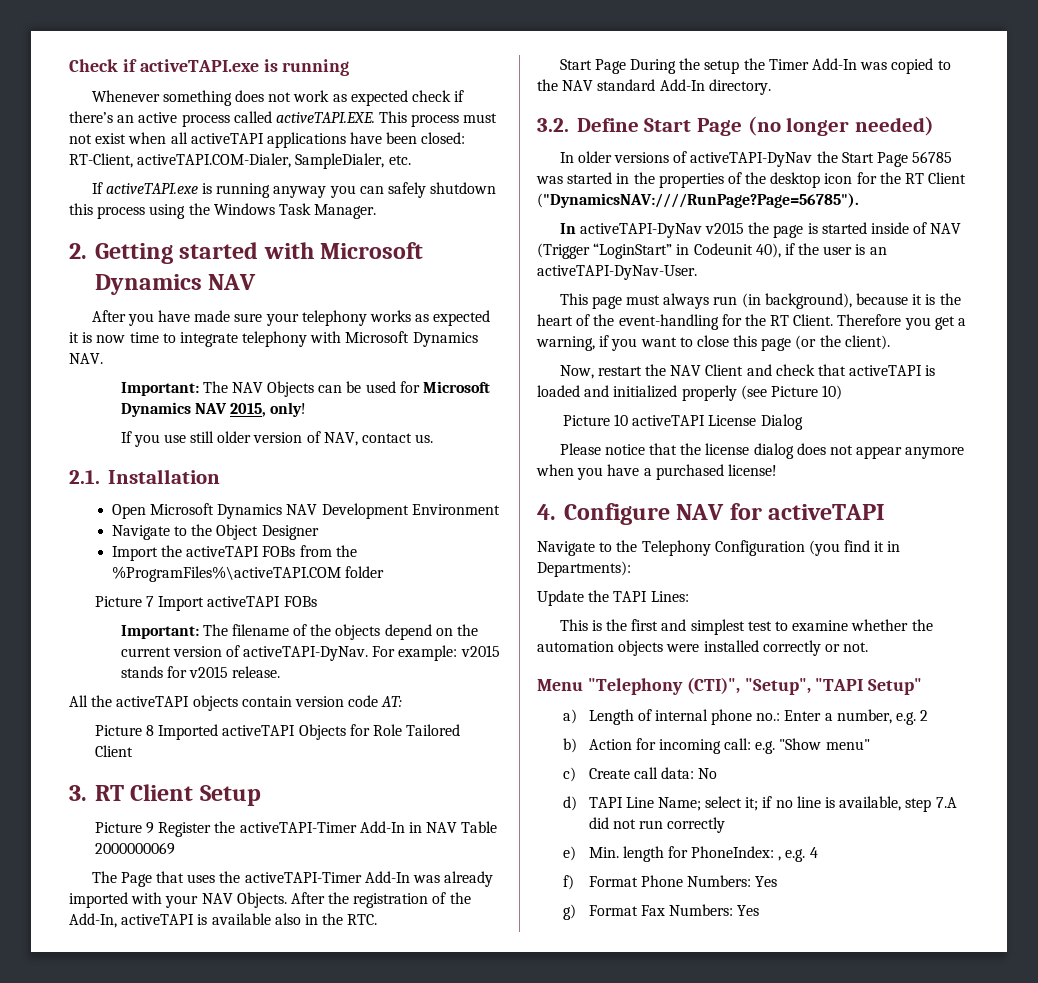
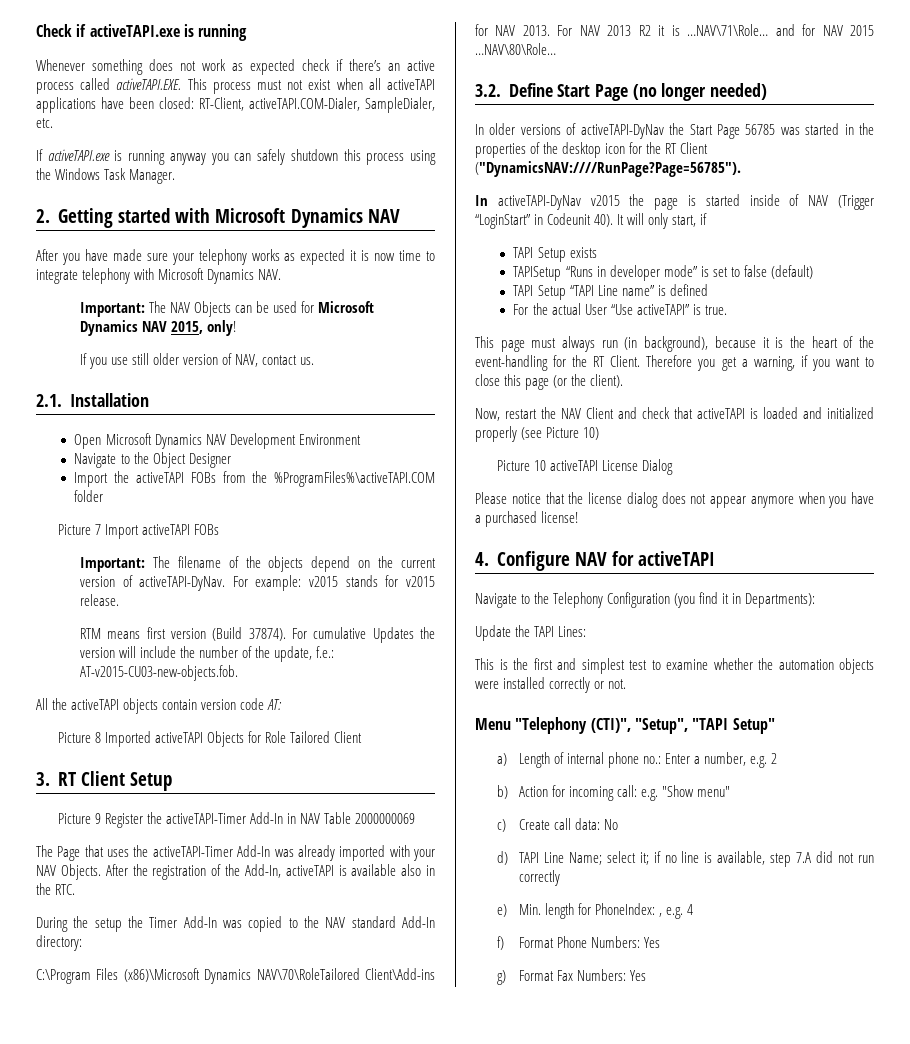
(281, 672) none -> [79,627,435,643] [79,646,335,662] [79,665,238,681] // RTM means first version (Build 37874). For cumulative Updates the version will include the number of the update, f.e.: AT-v2015-CU03-new-objects.fob.
[559,59,626,74] Start Page -> (76, 889) none
[708,79,771,95] directory. -> [36,935,82,951] [36,968,435,984] [475,24,874,36] [475,43,556,55] directory: // C:\Program Files (x86)\Microsoft Dynamics NAV\70\RoleTailored Client\Add-ins for NAV 2013. For NAV 2013 R2 it is …NAV\71\Role… and for NAV 2015 …NAV\80\Role…
[755,243,887,258] [537,265,697,280] 40), if the user is an activeTAPI-DyNav-User. -> [594,213,708,229] [513,247,597,262] [513,265,813,281] [513,284,708,300] [513,303,727,315] 40). It will only start, if // TAPI Setup exists // TAPISetup “Runs in developer mode” is set to false (default) // TAPI Setup “TAPI Line name” is defined // For the actual User “Use activeTAPI” is true.

